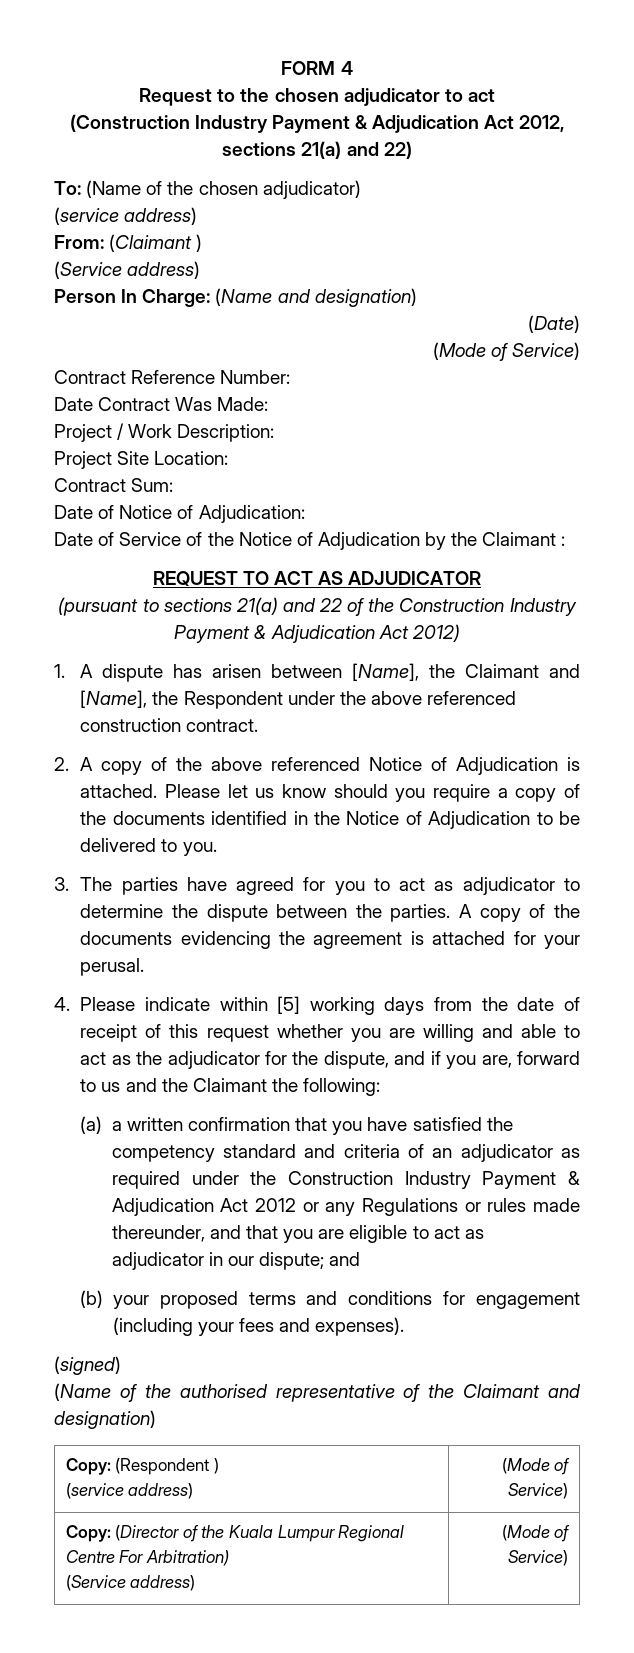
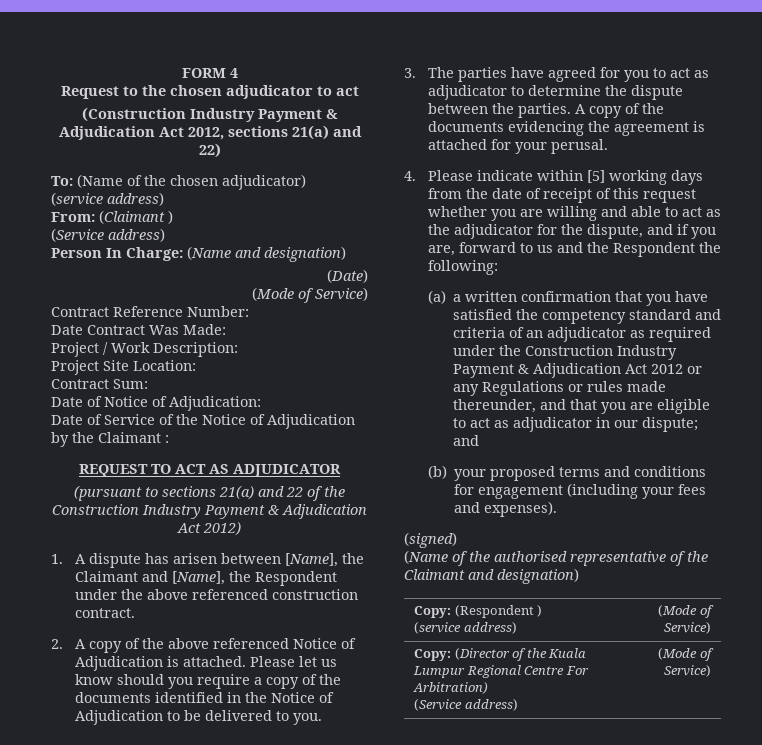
[192,1078,267,1092] Claimant -> [612,242,695,257] Respondent

